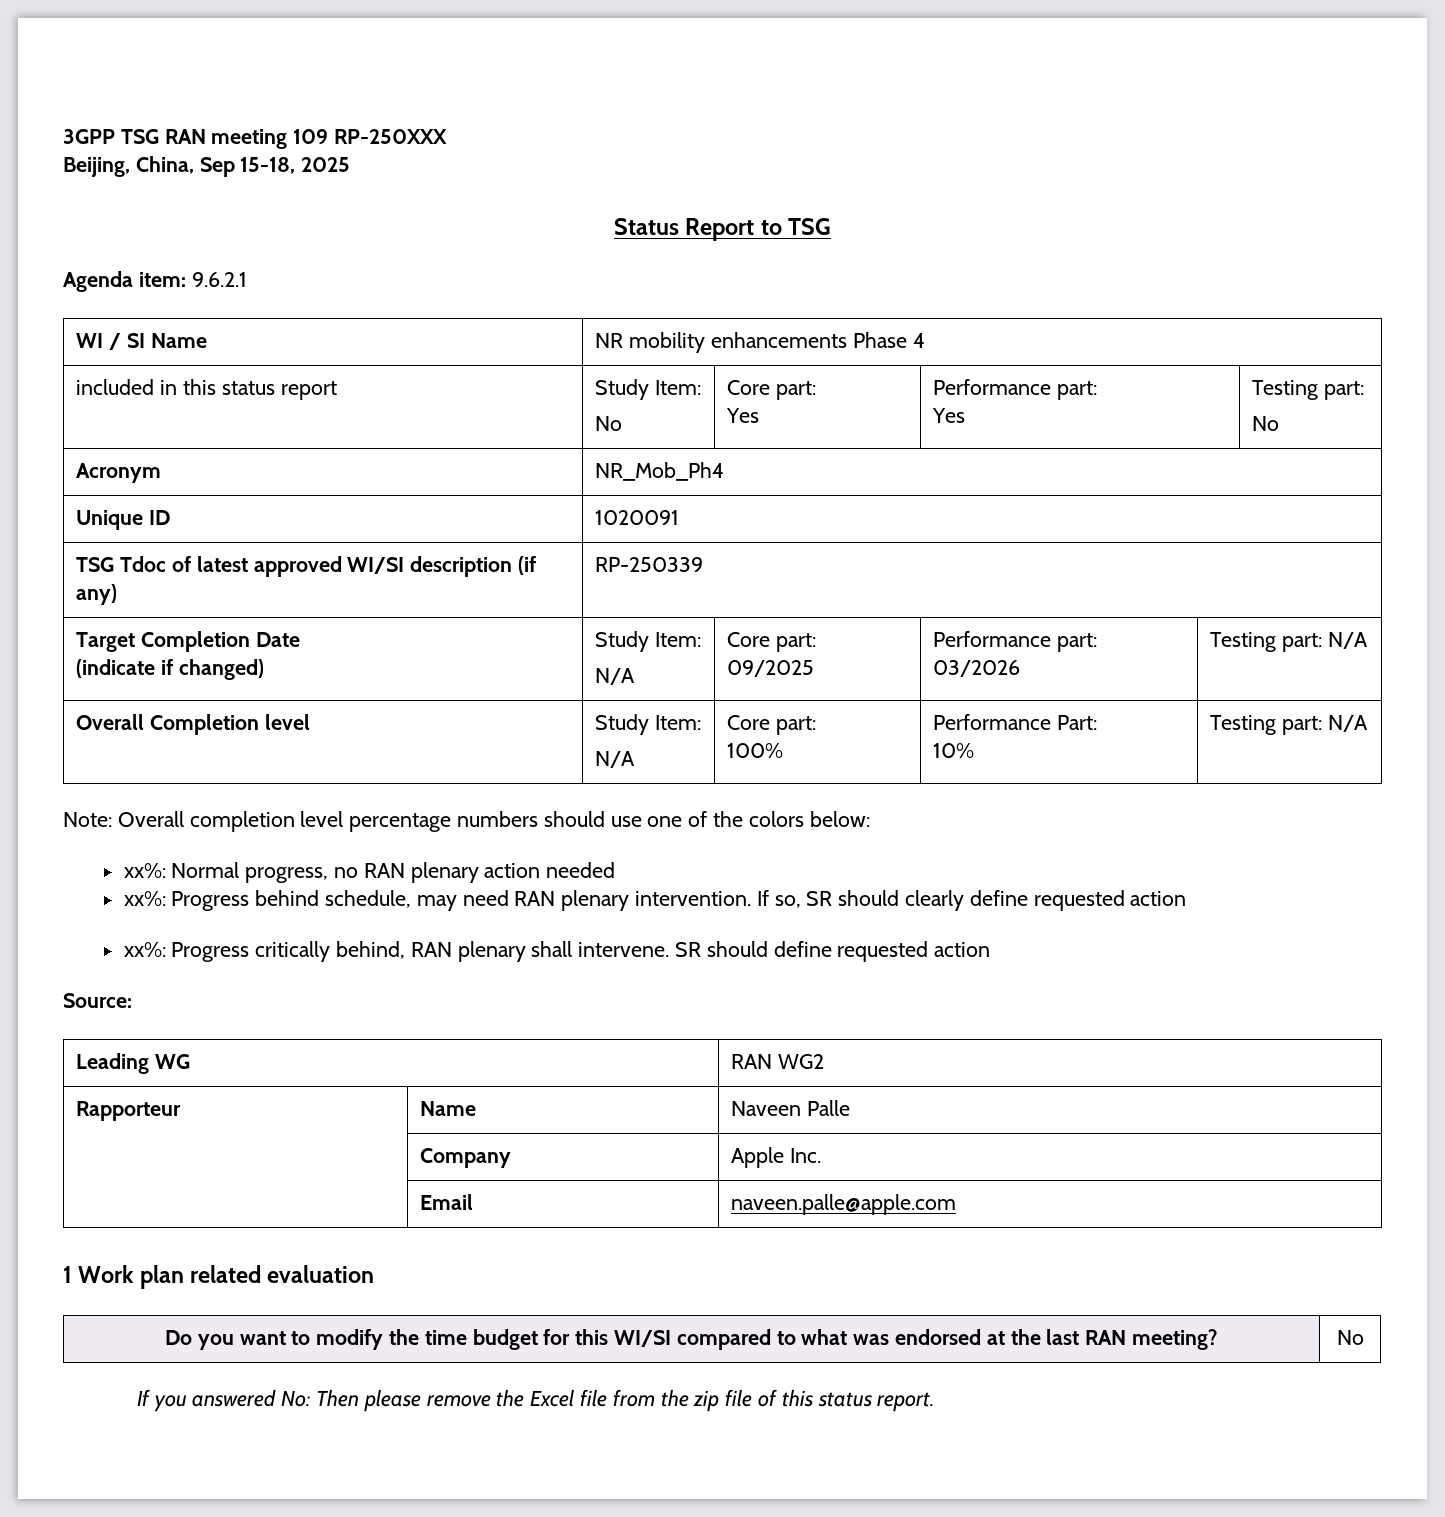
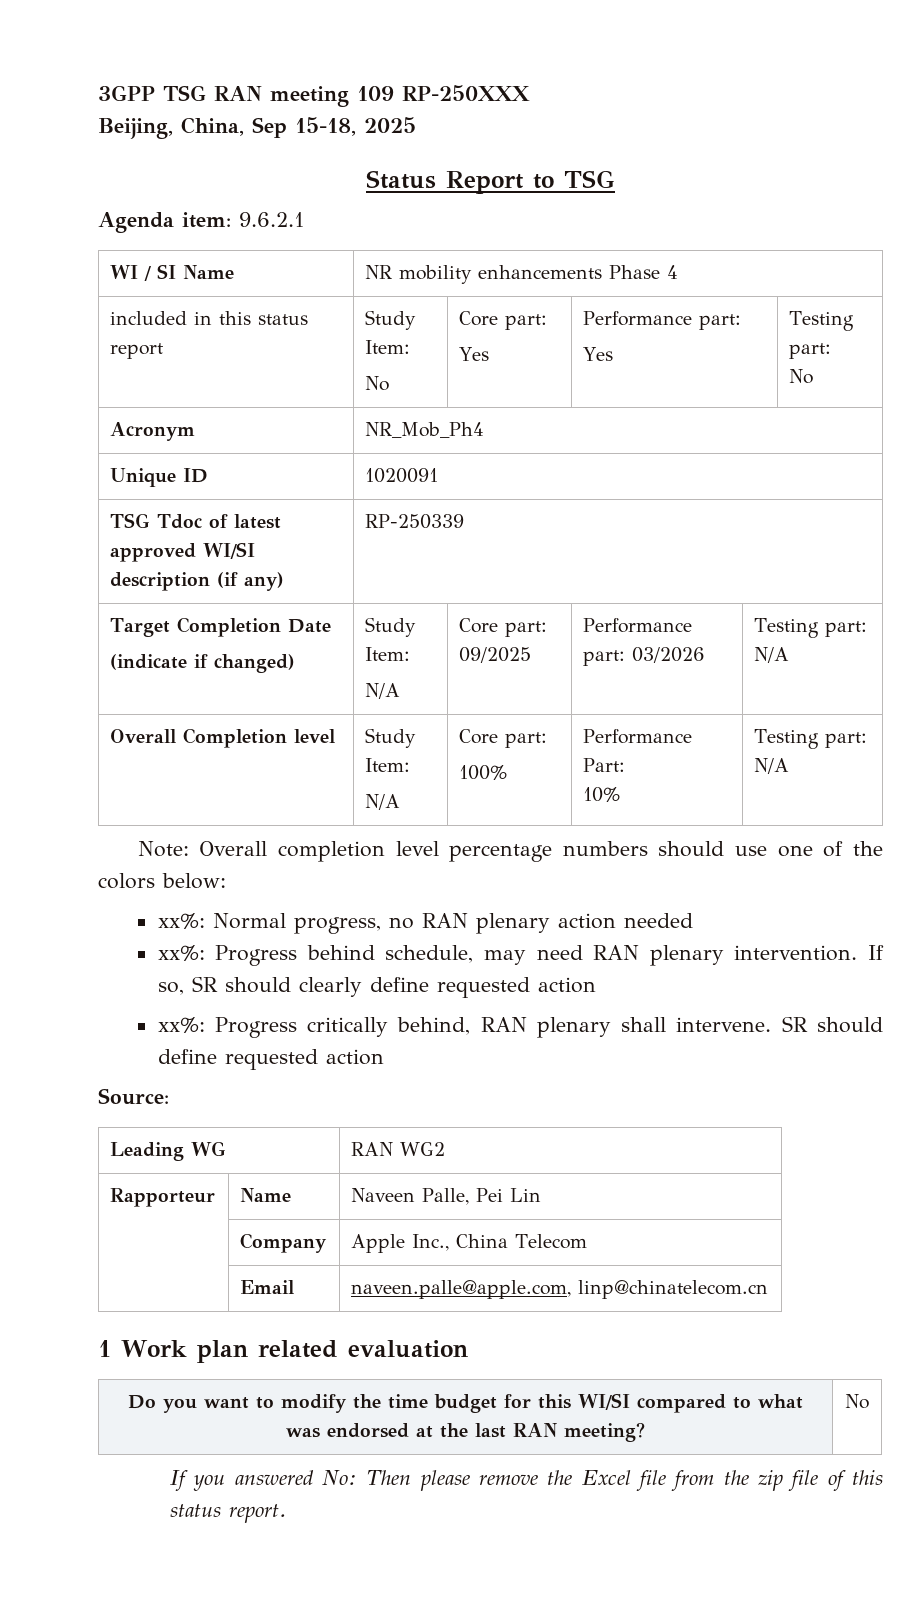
[807,1100,851,1116] Palle -> [422,1188,542,1205] Palle, Pei Lin
[790,1148,822,1163] Inc. -> [412,1234,588,1251] Inc., China Telecom
[731,1194,957,1215] naveen.palle@apple.com -> [351,1280,769,1299] naveen.palle@apple.com, linp@chinatelecom.cn

